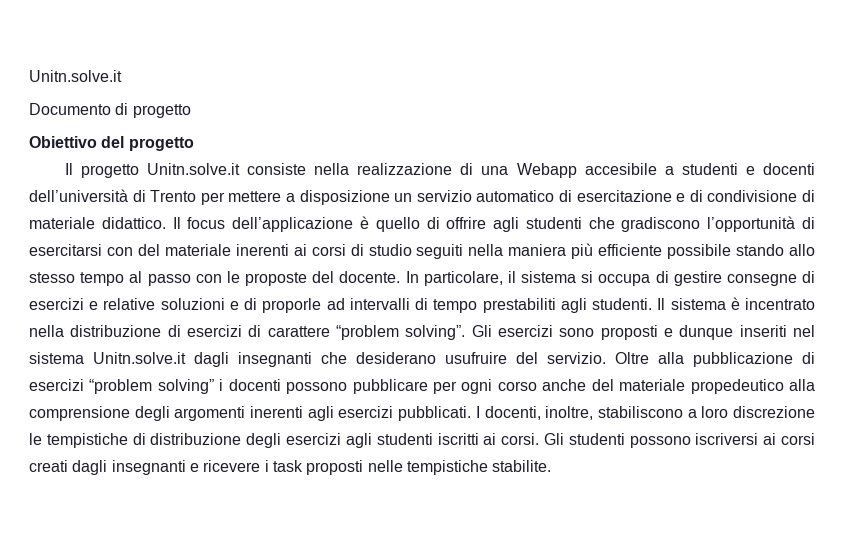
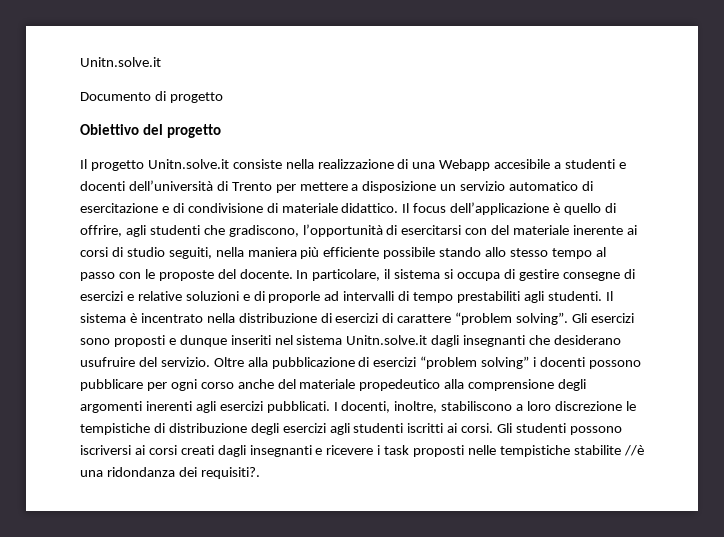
[446,217,487,229] offrire -> [80,225,122,237] offrire,
[621,217,701,232] gradiscono -> [228,225,299,237] gradiscono,
[235,244,289,256] inerenti -> [573,225,624,235] inerente
[416,244,464,259] seguiti -> [168,247,212,259] seguiti,
[492,460,552,472] stabilite. -> [573,445,644,456] [80,467,260,479] stabilite //è una ridondanza dei requisiti?.

